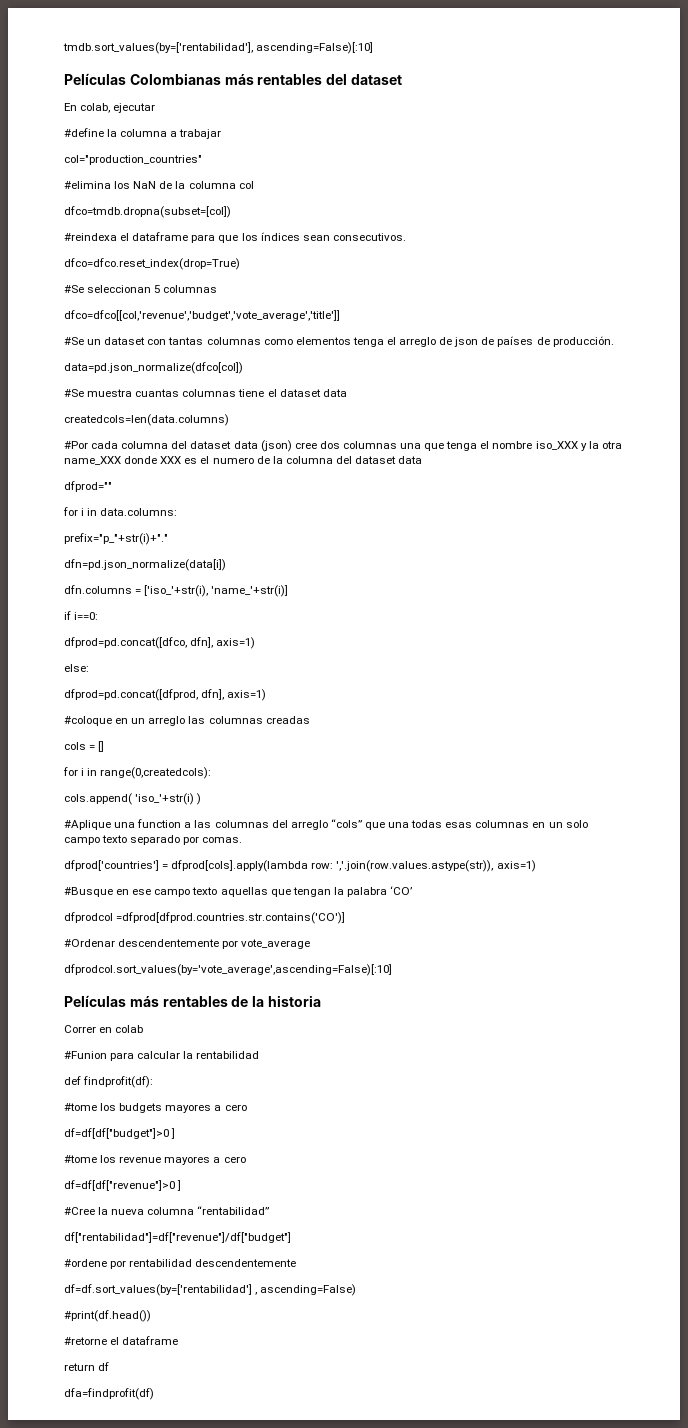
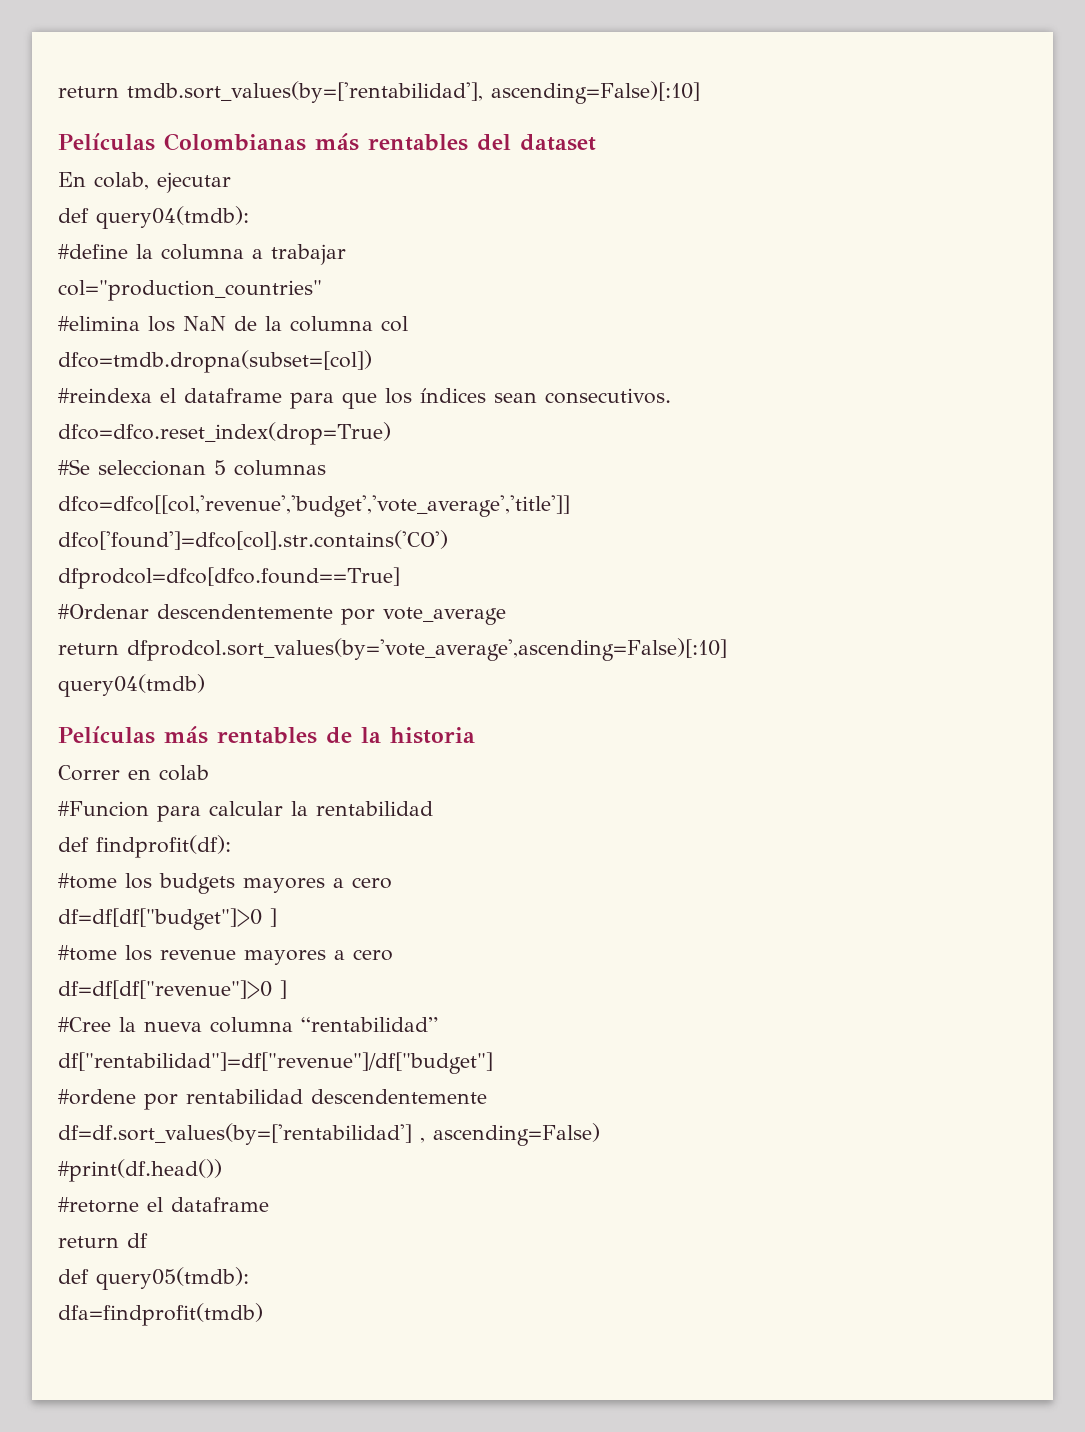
(63, 48) none -> [58,86,119,98] return
(156, 108) none -> [58,206,249,229] // def query04(tmdb):
[64,336,614,347] [64,362,243,374] [64,389,347,397] [64,414,229,426] [64,440,622,452] [64,456,423,465] [64,481,112,492] [63,507,178,516] [64,533,168,545] [64,559,226,571] [64,585,289,597] [64,611,99,620] [64,637,256,649] [64,664,89,672] [64,689,267,701] [64,716,310,726] [64,741,105,752] [63,767,212,779] [64,793,202,805] [64,819,588,830] [64,835,243,845] [64,860,536,872] [64,886,413,897] [64,912,346,924] #Se un dataset con tantas columnas como elementos tenga el arreglo de json de países de producción. // data=pd.json_normalize(dfco[col]) // #Se muestra cuantas columnas tiene el dataset data // createdcols=len(data.columns) // #Por cada columna del dataset data (json) cree dos columnas una que tenga el nombre iso_XXX y la otra name_XXX donde XXX es el numero de la columna del dataset data // dfprod="" // for i in data.columns: // prefix="p_"+str(i)+"." // dfn=pd.json_normalize(data[i]) // dfn.columns = ['iso_'+str(i), 'name_'+str(i)] // if i==0: // dfprod=pd.concat([dfco, dfn], axis=1) // else: // dfprod=pd.concat([dfprod, dfn], axis=1) // #coloque en un arreglo las columnas creadas // cols = [] // for i in range(0,createdcols): // cols.append( 'iso_'+str(i) ) // #Aplique una function a las columnas del arreglo “cols” que una todas esas columnas en un solo campo texto separado por comas. // dfprod['countries'] = dfprod[cols].apply(lambda row: ','.join(row.values.astype(str)), axis=1) // #Busque en ese campo texto aquellas que tengan la palabra ‘CO’ // dfprodcol =dfprod[dfprod.countries.str.contains('CO')] -> [58,530,448,550] [58,567,400,589] dfco['found']=dfco[col].str.contains('CO') // dfprodcol=dfco[dfco.found==True]
(311, 944) none -> [58,643,119,655] return
(392, 970) none -> [58,674,205,697] // query04(tmdb)
[64,1051,107,1059] #Funion -> [58,801,149,817] #Funcion
[64,1388,154,1400] dfa=findprofit(df) -> [58,1267,249,1290] [58,1303,263,1326] def query05(tmdb): // dfa=findprofit(tmdb)

